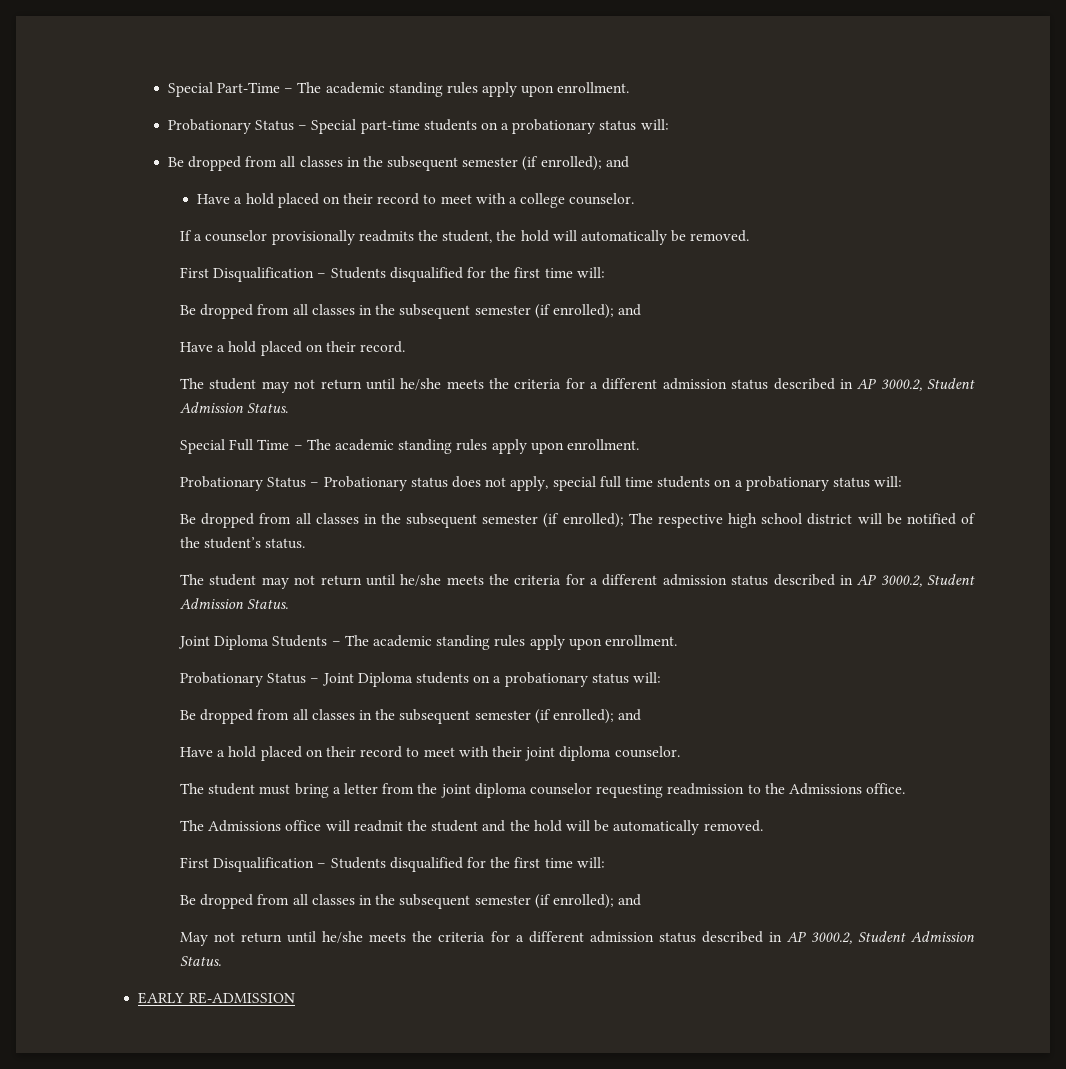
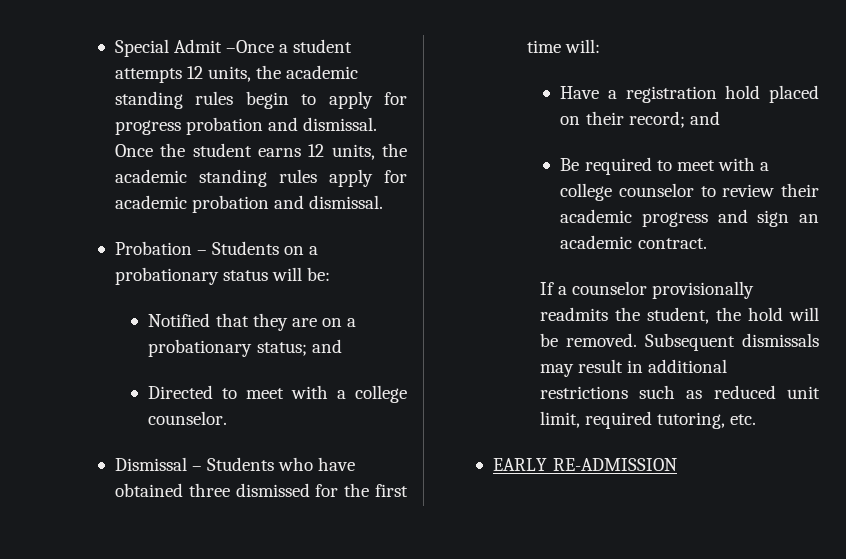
[167,82,630,97] [167,119,669,134] [167,156,629,171] [197,193,420,208] Special Part-Time – The academic standing rules apply upon enrollment. // Probationary Status – Special part-time students on a probationary status will: // Be dropped from all classes in the subsequent semester (if enrolled); and // Have a hold placed on their record -> [114,39,353,57] [114,65,359,83] [114,91,407,109] [114,117,378,135] [114,143,407,160] [114,169,408,187] [114,195,384,213] [114,241,319,255] [114,267,331,285] [148,313,357,331] [148,339,342,357] [148,385,214,399] Special Admit –Once a student attempts 12 units, the academic standing rules begin to apply for progress probation and dismissal. Once the student earns 12 units, the academic standing rules apply for academic probation and dismissal. // Probation – Students on a probationary status will be: // Notified that they are on a probationary status; and // Directed
(635, 199) none -> [114,457,356,471] [114,483,408,497] [526,39,601,53] [560,85,819,103] [560,111,720,128] [560,157,770,175] [560,183,819,201] [560,209,819,227] [560,235,707,249] // Dismissal – Students who have obtained three dismissed for the first time will: // Have a registration hold placed on their record; and // Be required to meet with a college counselor to review their academic progress and sign an academic contract.
[580,230,667,245] automatically -> (819, 314) none
[180,267,605,282] [180,304,642,319] [180,341,406,356] [180,378,976,393] [180,402,289,413] [180,439,639,454] [180,476,903,491] [180,513,977,528] [180,537,306,549] [180,574,976,589] [180,598,289,609] [178,635,677,650] [180,672,661,687] [180,709,642,724] [180,746,680,761] [180,783,906,798] [180,820,763,835] [180,857,605,872] [180,894,642,909] [180,931,975,946] [180,956,222,966] // First Disqualification – Students disqualified for the first time will: // Be dropped from all classes in the subsequent semester (if enrolled); and // Have a hold placed on their record. // The student may not return until he/she meets the criteria for a different admission status described in AP 3000.2, Student Admission Status. // Special Full Time – The academic standing rules apply upon enrollment. // Probationary Status – Probationary status does not apply, special full time students on a probationary status will: // Be dropped from all classes in the subsequent semester (if enrolled); The respective high school district will be notified of the student’s status. // The student may not return until he/she meets the criteria for a different admission status described in AP 3000.2, Student Admission Status. // Joint Diploma Students – The academic standing rules apply upon enrollment. // Probationary Status – Joint Diploma students on a probationary status will: // Be dropped from all classes in the subsequent semester (if enrolled); and // Have a hold placed on their record to meet with their joint diploma counselor. // The student must bring a letter from the joint diploma counselor requesting readmission to the Admissions office. // The Admissions office will readmit the student and the hold will be automatically removed. // First Disqualification – Students disqualified for the first time will: // Be dropped from all classes in the subsequent semester (if enrolled); and // May not return until he/she meets the criteria for a different admission status described in AP 3000.2, Student Admission Status. -> [644,333,819,351] [539,359,727,377] [539,385,820,399] [539,411,756,429] Subsequent dismissals may result in additional restrictions such as reduced unit limit, required tutoring, etc.

